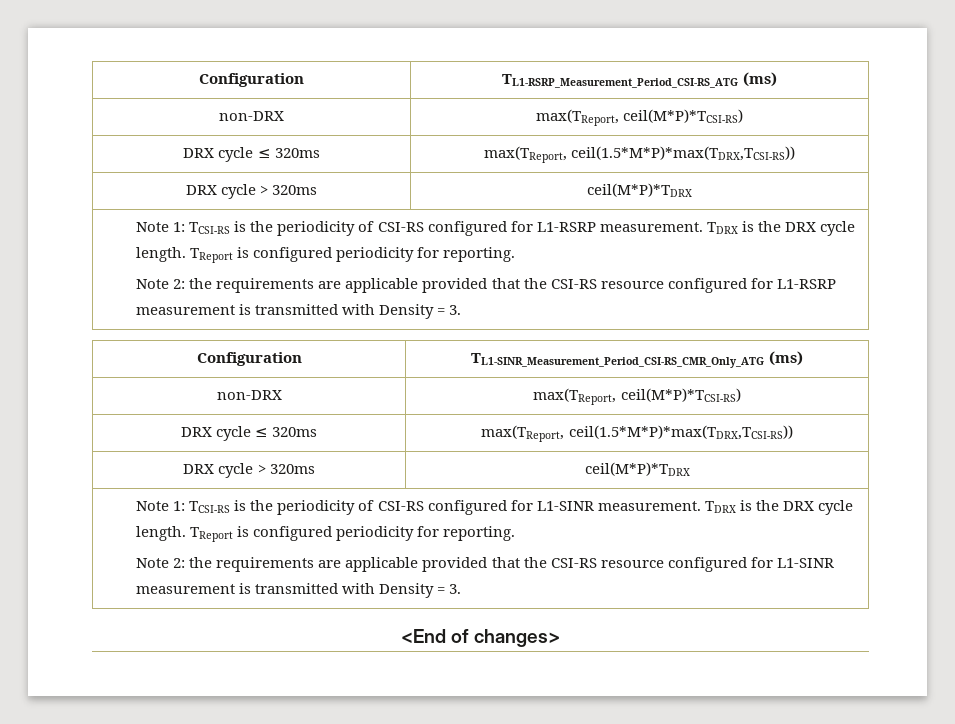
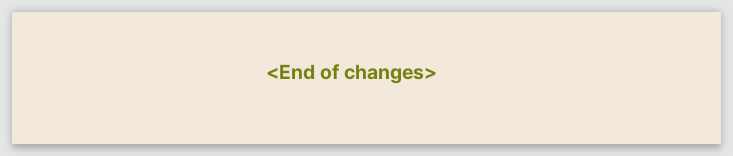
[199,73,304,87] [502,72,777,88] [219,111,284,121] [535,109,744,126] [183,147,320,162] [483,146,796,163] [185,184,318,199] [587,183,692,197] [136,221,855,236] [136,247,516,263] [136,278,836,293] [136,304,462,319] [196,352,302,366] [471,351,803,368] [216,390,282,400] [533,388,741,405] [180,426,318,441] [481,425,793,442] [183,463,315,478] [584,462,690,476] [136,500,853,515] [136,526,516,542] [136,557,834,572] [136,583,462,598] Configuration | TL1-RSRP_Measurement_Period_CSI-RS_ATG (ms) // non-DRX | max(TReport, ceil(M*P)*TCSI-RS) // DRX cycle ≤ 320ms | max(TReport, ceil(1.5*M*P)*max(TDRX,TCSI-RS)) // DRX cycle > 320ms | ceil(M*P)*TDRX // Note 1: TCSI-RS is the periodicity of CSI-RS configured for L1-RSRP measurement. TDRX is the DRX cycle length. TReport is configured periodicity for reporting. // Note 2: the requirements are applicable provided that the CSI-RS resource configured for L1-RSRP measurement is transmitted with Density = 3. // Configuration | TL1-SINR_Measurement_Period_CSI-RS_CMR_Only_ATG (ms) // non-DRX | max(TReport, ceil(M*P)*TCSI-RS) // DRX cycle ≤ 320ms | max(TReport, ceil(1.5*M*P)*max(TDRX,TCSI-RS)) // DRX cycle > 320ms | ceil(M*P)*TDRX // Note 1: TCSI-RS is the periodicity of CSI-RS configured for L1-SINR measurement. TDRX is the DRX cycle length. TReport is configured periodicity for reporting. // Note 2: the requirements are applicable provided that the CSI-RS resource configured for L1-SINR measurement is transmitted with Density = 3. // -> (265, 72) none

